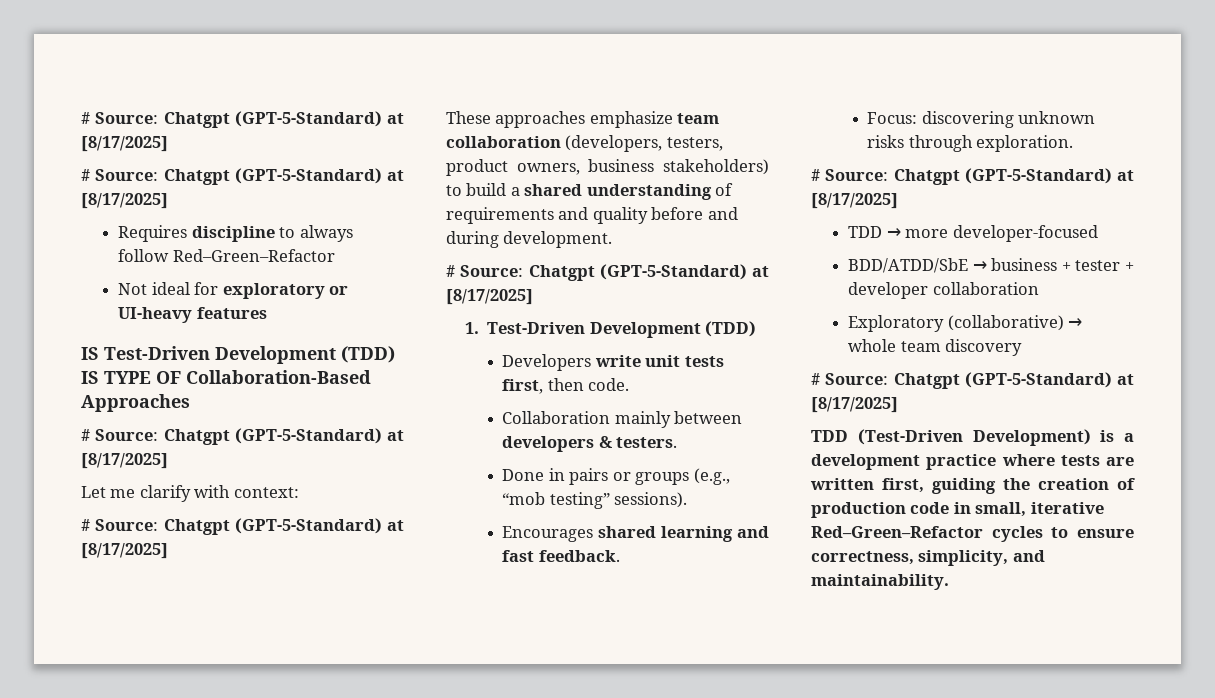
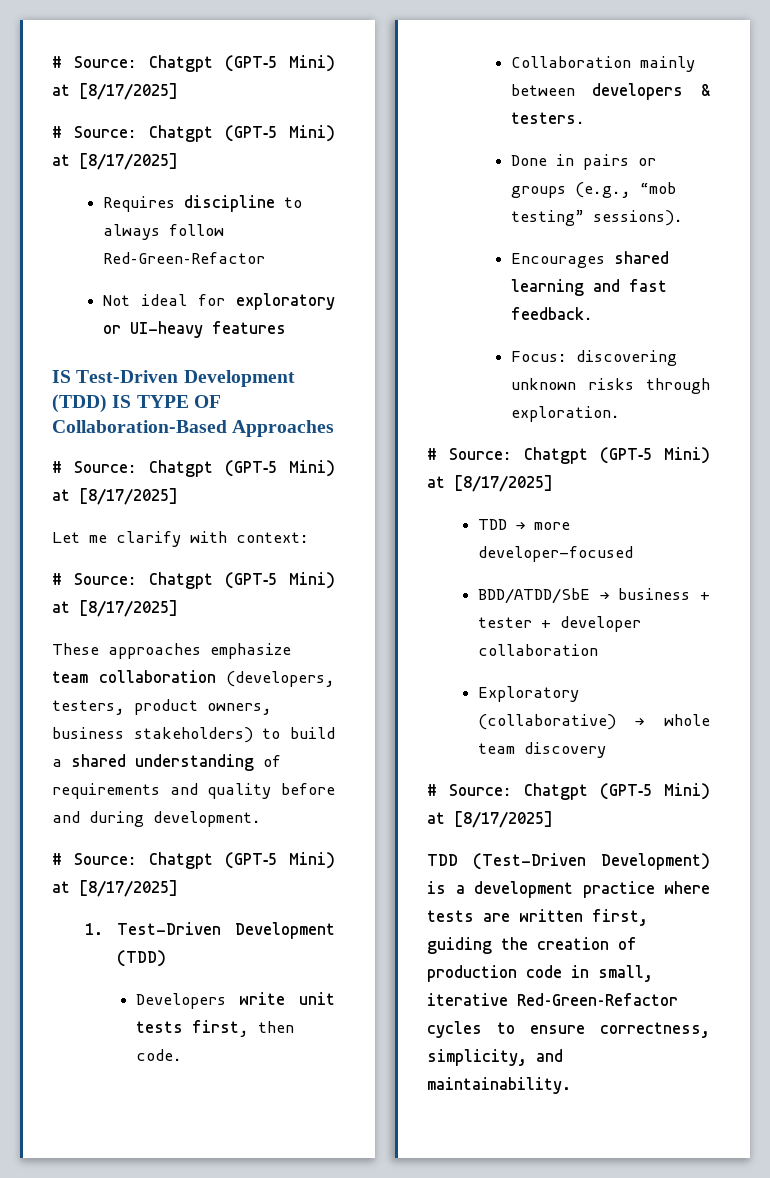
[81,111,382,128] # Source: Chatgpt (GPT-5-Standard) -> [52,55,335,72] # Source: Chatgpt (GPT‑5 Mini)
[234,168,382,184] (GPT-5-Standard) -> [225,125,335,142] (GPT‑5 Mini)
[234,428,382,444] (GPT-5-Standard) -> [225,460,335,477] (GPT‑5 Mini)
[234,518,382,534] (GPT-5-Standard) -> [225,572,335,589] (GPT‑5 Mini)
[599,264,747,280] (GPT-5-Standard) -> [225,852,335,869] (GPT‑5 Mini)
[964,168,1112,184] (GPT-5-Standard) -> [600,447,710,464] (GPT‑5 Mini)
[964,372,1112,388] (GPT-5-Standard) -> [600,783,710,800] (GPT‑5 Mini)

